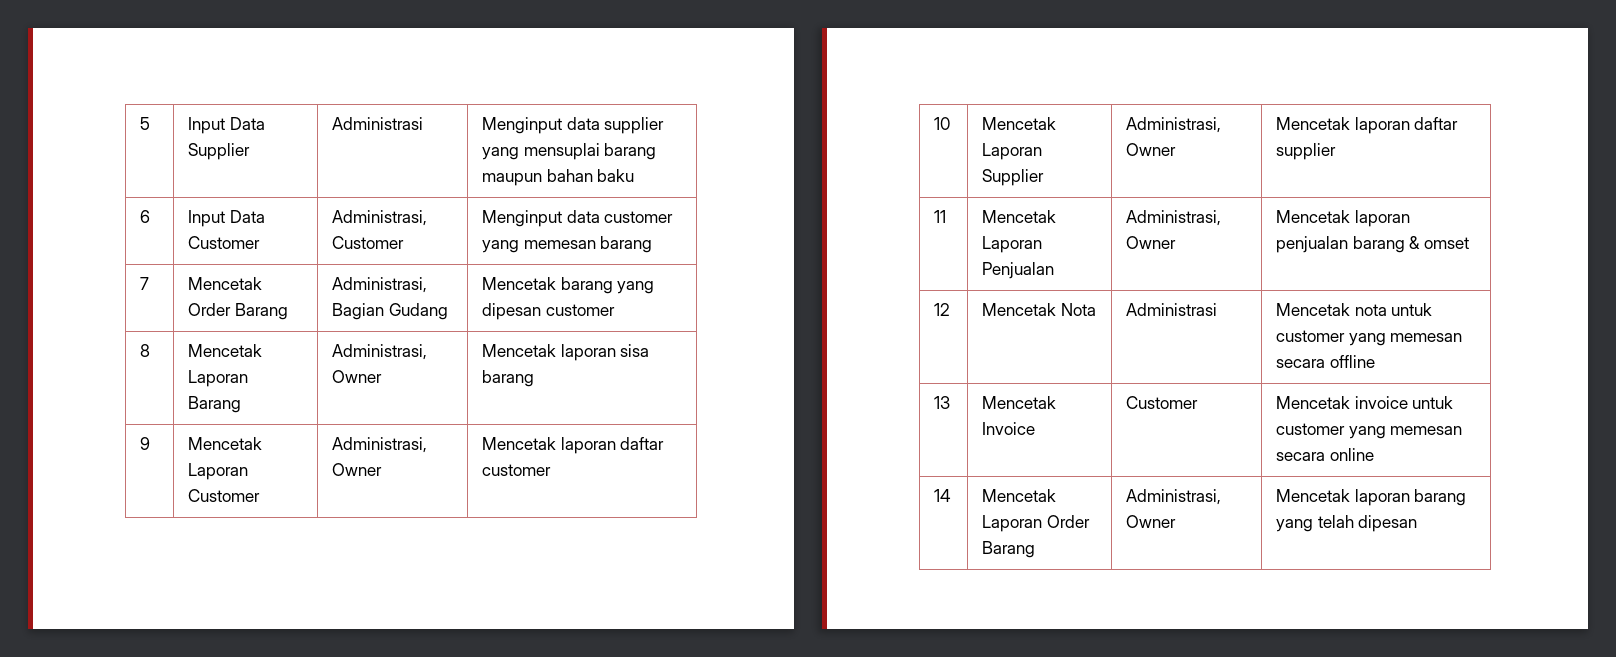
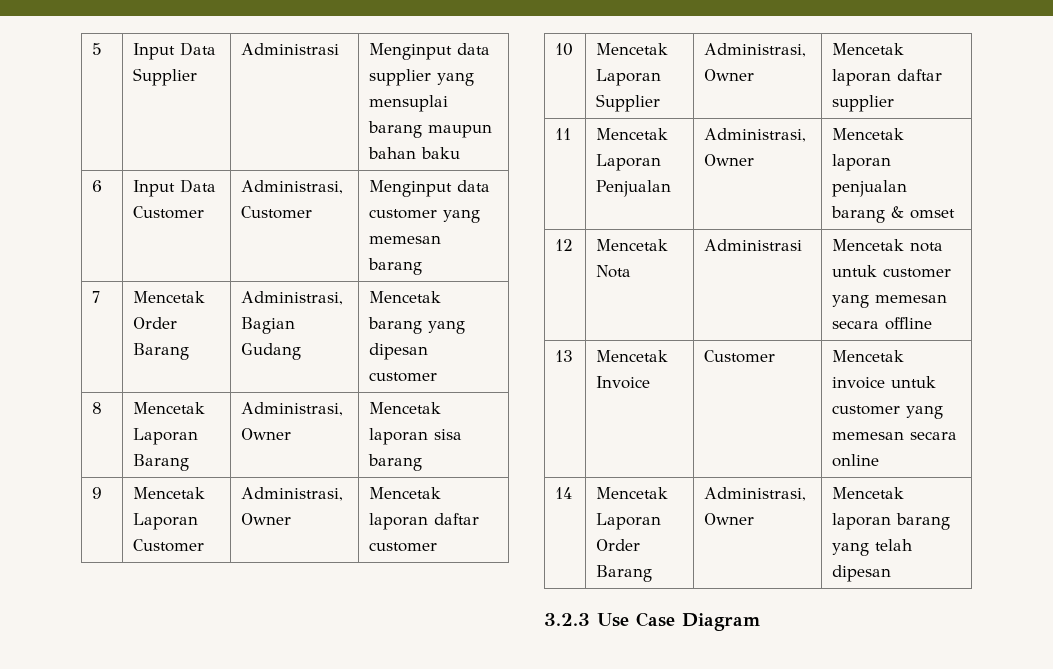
(1418, 523) none -> [544,612,760,631] // 3.2.3 Use Case Diagram

